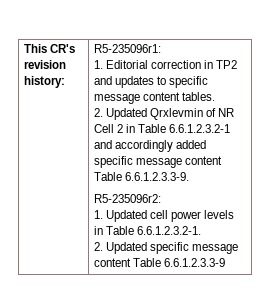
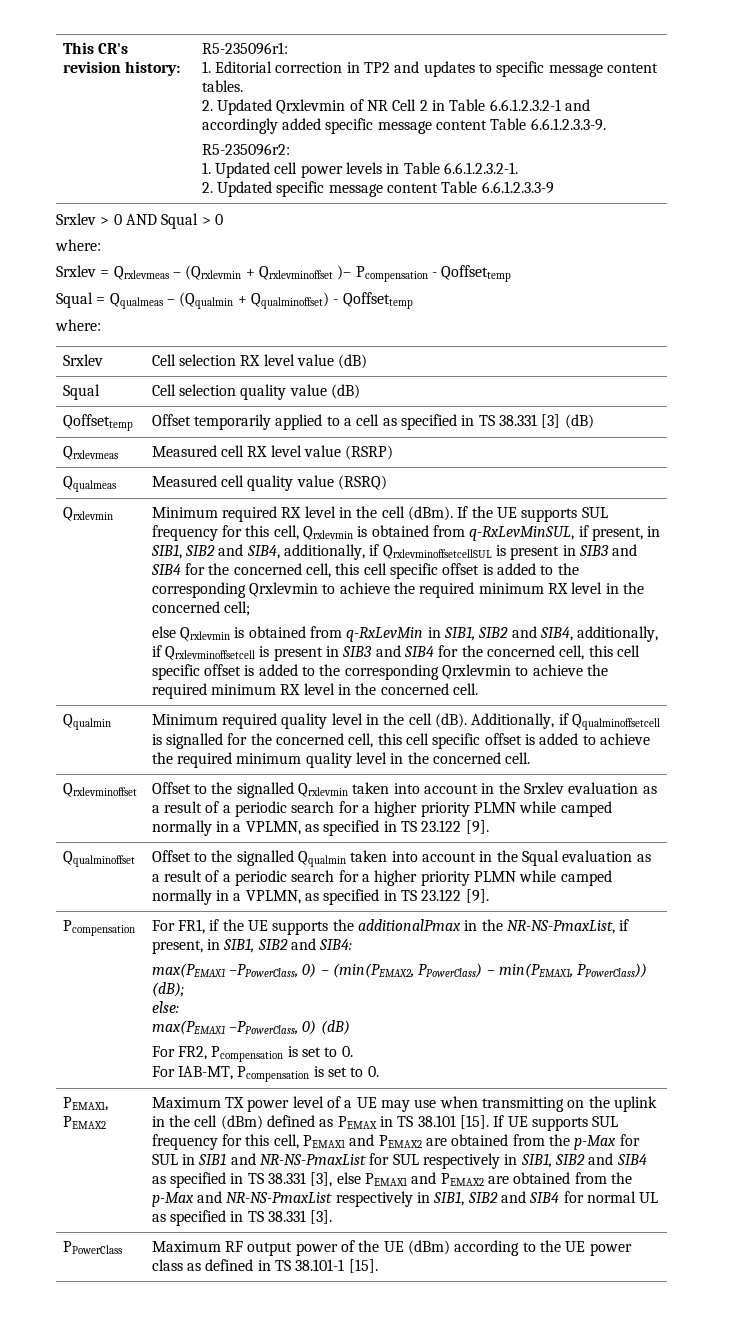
(226, 262) none -> [56,213,223,229] [55,239,101,251] [56,265,512,282] [56,292,413,309] [55,319,101,331] [62,354,103,366] [151,354,368,369] [62,384,100,400] [151,384,361,400] [62,414,133,431] [151,414,594,430] [62,446,118,460] [151,445,394,460] [62,476,116,492] [151,475,388,491] [62,507,113,521] [151,506,608,522] [151,525,661,541] [150,544,638,560] [150,563,579,579] [151,582,644,598] [151,601,251,616] [151,626,659,642] [151,645,640,661] [151,664,608,680] [151,683,478,699] [62,714,111,730] [151,713,660,730] [151,733,650,749] [151,752,531,768] [62,783,137,797] [151,782,657,798] [151,801,612,817] [151,820,489,836] [62,851,135,867] [151,850,651,867] [151,870,612,886] [151,889,489,905] [62,920,135,936] [151,919,630,935] [151,938,353,954] [151,963,648,978] [151,982,184,997] [151,1001,179,1013] [151,1020,350,1035] [151,1046,353,1062] [151,1066,379,1082] [62,1097,108,1111] [62,1116,106,1129] [151,1096,657,1112] [151,1115,619,1131] [151,1134,640,1150] [151,1153,647,1169] [151,1172,632,1188] [151,1191,659,1207] [151,1210,333,1226] [62,1241,122,1254] [151,1240,632,1256] [151,1259,378,1273] // Srxlev > 0 AND Squal > 0 // where: // Srxlev = Qrxlevmeas – (Qrxlevmin + Qrxlevminoffset )– Pcompensation - Qoffsettemp // Squal = Qqualmeas – (Qqualmin + Qqualminoffset) - Qoffsettemp // where: // Srxlev | Cell selection RX level value (dB) // Squal | Cell selection quality value (dB) // Qoffsettemp | Offset temporarily applied to a cell as specified in TS 38.331 [3] (dB) // Qrxlevmeas | Measured cell RX level value (RSRP) // Qqualmeas | Measured cell quality value (RSRQ) // Qrxlevmin | Minimum required RX level in the cell (dBm). If the UE supports SUL frequency for this cell, Qrxlevmin is obtained from q-RxLevMinSUL, if present, in SIB1, SIB2 and SIB4, additionally, if QrxlevminoffsetcellSUL is present in SIB3 and SIB4 for the concerned cell, this cell specific offset is added to the corresponding Qrxlevmin to achieve the required minimum RX level in the concerned cell; // else Qrxlevmin is obtained from q-RxLevMin in SIB1, SIB2 and SIB4, additionally, if Qrxlevminoffsetcell is present in SIB3 and SIB4 for the concerned cell, this cell specific offset is added to the corresponding Qrxlevmin to achieve the required minimum RX level in the concerned cell. // Qqualmin | Minimum required quality level in the cell (dB). Additionally, if Qqualminoffsetcell is signalled for the concerned cell, this cell specific offset is added to achieve the required minimum quality level in the concerned cell. // Qrxlevminoffset | Offset to the signalled Qrxlevmin taken into account in the Srxlev evaluation as a result of a periodic search for a higher priority PLMN while camped normally in a VPLMN, as specified in TS 23.122 [9]. // Qqualminoffset | Offset to the signalled Qqualmin taken into account in the Squal evaluation as a result of a periodic search for a higher priority PLMN while camped normally in a VPLMN, as specified in TS 23.122 [9]. // Pcompensation | For FR1, if the UE supports the additionalPmax in the NR-NS-PmaxList, if present, in SIB1, SIB2 and SIB4: // max(PEMAX1 –PPowerClass, 0) – (min(PEMAX2, PPowerClass) – min(PEMAX1, PPowerClass)) (dB); // else: // max(PEMAX1 –PPowerClass, 0) (dB) // For FR2, Pcompensation is set to 0. // For IAB-MT, Pcompensation is set to 0. // PEMAX1, PEMAX2 | Maximum TX power level of a UE may use when transmitting on the uplink in the cell (dBm) defined as PEMAX in TS 38.101 [15]. If UE supports SUL frequency for this cell, PEMAX1 and PEMAX2 are obtained from the p-Max for SUL in SIB1 and NR-NS-PmaxList for SUL respectively in SIB1, SIB2 and SIB4 as specified in TS 38.331 [3], else PEMAX1 and PEMAX2 are obtained from the p-Max and NR-NS-PmaxList respectively in SIB1, SIB2 and SIB4 for normal UL as specified in TS 38.331 [3]. // PPowerClass | Maximum RF output power of the UE (dBm) according to the UE power class as defined in TS 38.101-1 [15].

